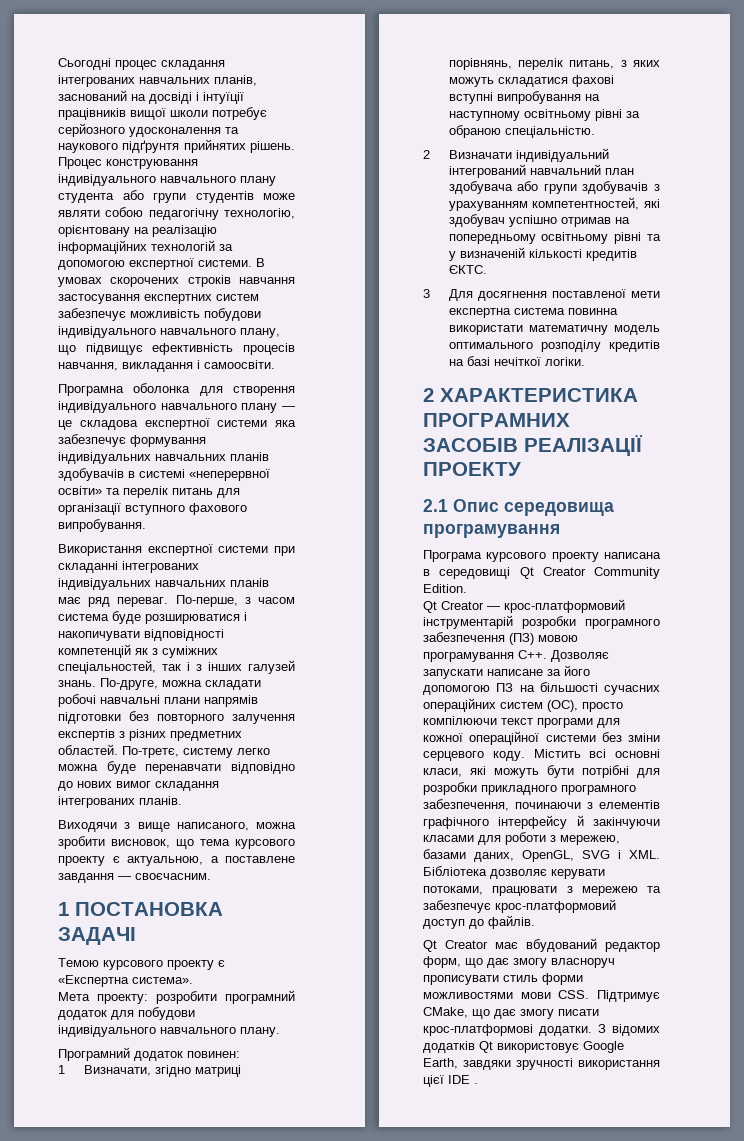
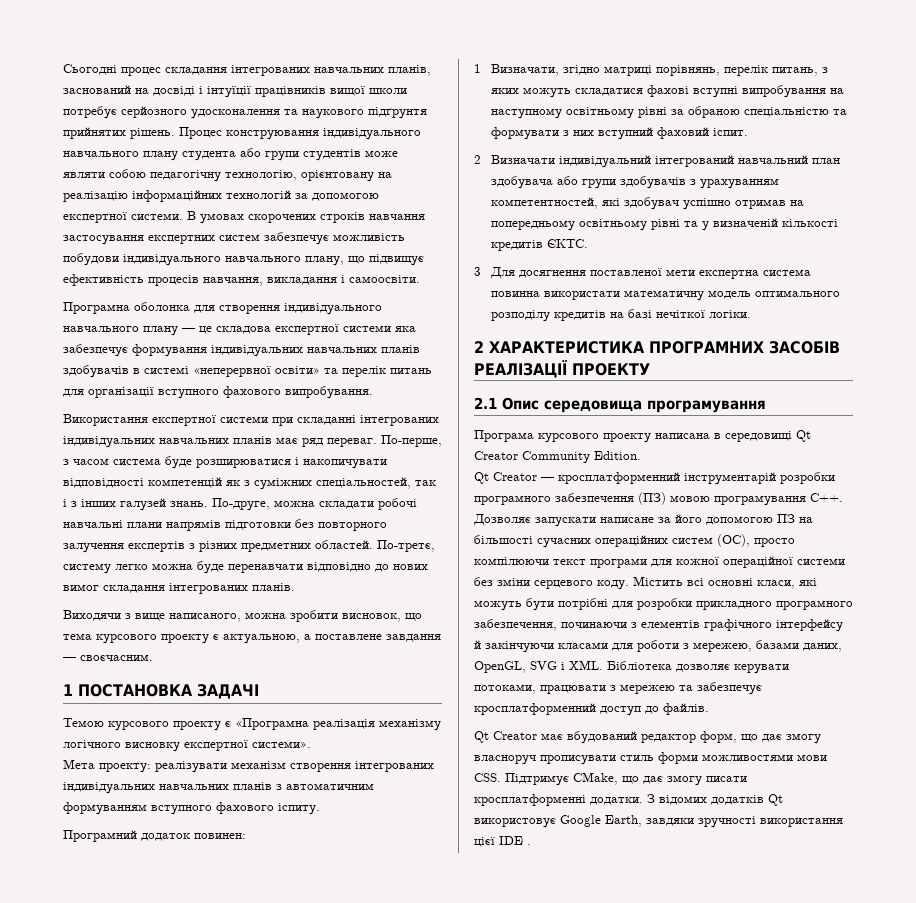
[58,975,193,987] [58,990,295,1004] [58,1007,195,1020] [58,1025,280,1037] «Експертна система». // Мета проекту: розробити програмний додаток для побудови індивідуального навчального плану. -> [235,718,441,731] [63,740,311,752] [63,759,434,773] [63,782,374,794] [63,802,320,815] «Програмна реалізація механізму логічного висновку експертної системи». // Мета проекту: реалізувати механізм створення інтегрованих індивідуальних навчальних планів з автоматичним формуванням вступного фахового іспиту.
[504,126,595,138] спеціальністю. -> [743,107,847,117] [490,127,748,140] спеціальністю та формувати з них вступний фаховий іспит.
[504,599,625,613] крос-платформовий -> [558,472,680,484] кросплатформенний
[495,899,616,913] крос-платформовий -> [474,703,596,715] кросплатформенний
[423,1024,533,1036] крос-платформові -> [474,794,586,806] кросплатформенні

